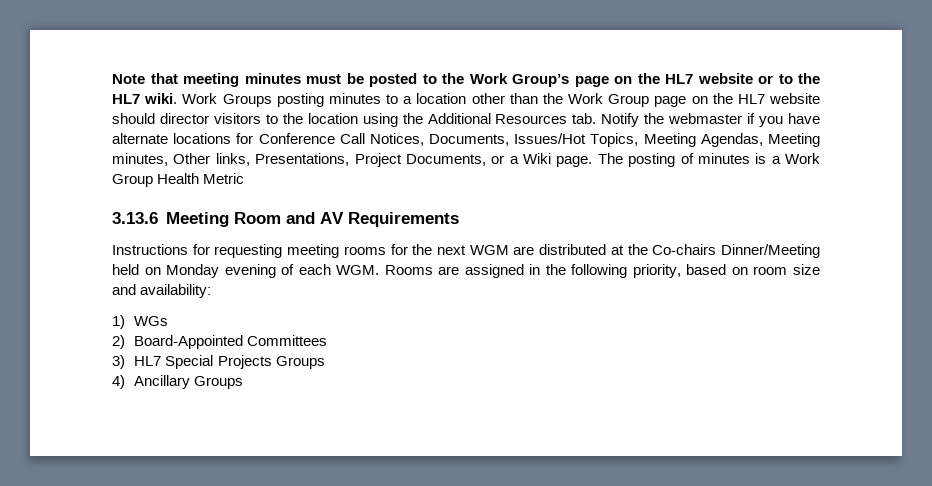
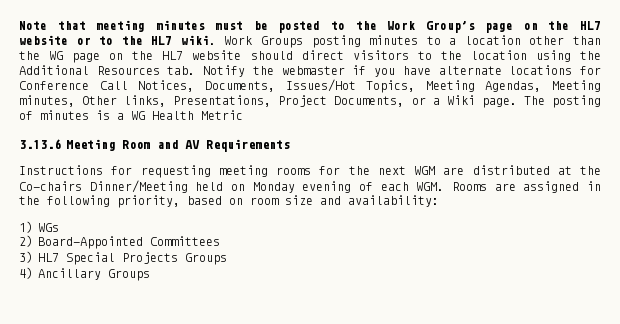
[568,93,650,107] Work Group -> [49,51,64,60] WG
[159,113,209,124] director -> [301,50,344,60] direct
[785,153,820,164] [112,174,153,187] Work Group -> [131,111,145,120] WG

